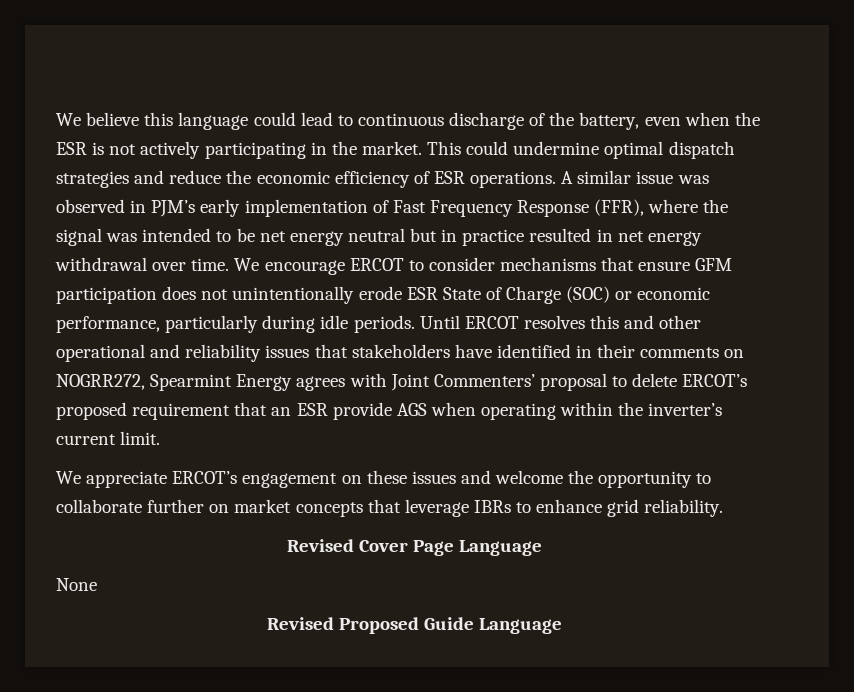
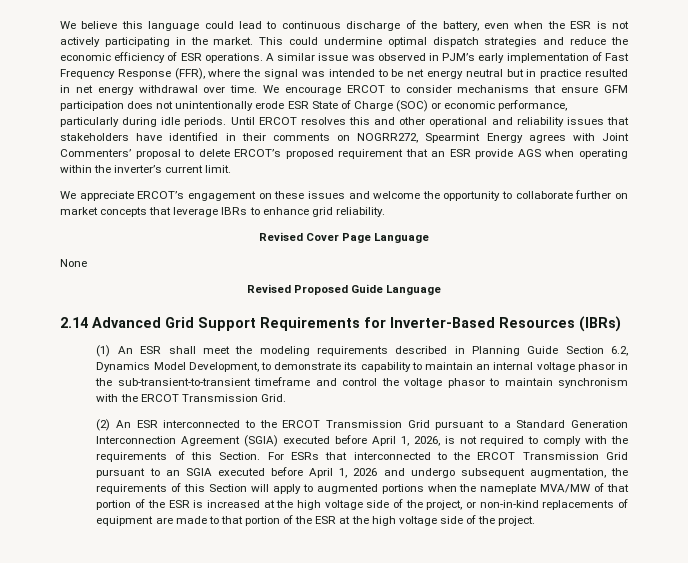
(563, 626) none -> [60,316,621,332] [96,345,628,357] [96,362,628,372] [95,377,628,388] [96,394,286,402] [96,419,629,431] [96,435,628,447] [96,451,628,462] [96,467,628,478] [96,483,629,494] [96,499,628,510] [96,515,536,526] // 2.14 Advanced Grid Support Requirements for Inverter-Based Resources (IBRs) // (1) An ESR shall meet the modeling requirements described in Planning Guide Section 6.2, Dynamics Model Development, to demonstrate its capability to maintain an internal voltage phasor in the sub-transient-to-transient timeframe and control the voltage phasor to maintain synchronism with the ERCOT Transmission Grid. // (2) An ESR interconnected to the ERCOT Transmission Grid pursuant to a Standard Generation Interconnection Agreement (SGIA) executed before April 1, 2026, is not required to comply with the requirements of this Section. For ESRs that interconnected to the ERCOT Transmission Grid pursuant to an SGIA executed before April 1, 2026 and undergo subsequent augmentation, the requirements of this Section will apply to augmented portions when the nameplate MVA/MW of that portion of the ESR is increased at the high voltage side of the project, or non-in-kind replacements of equipment are made to that portion of the ESR at the high voltage side of the project.

